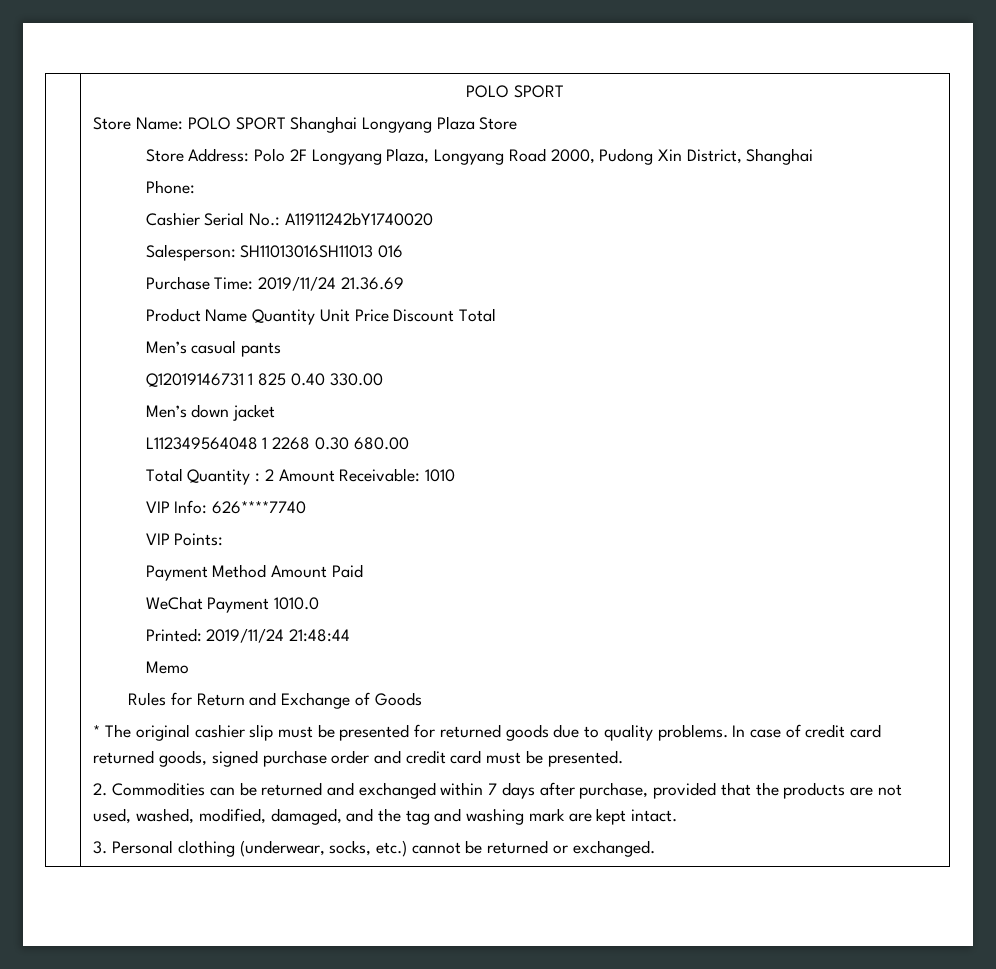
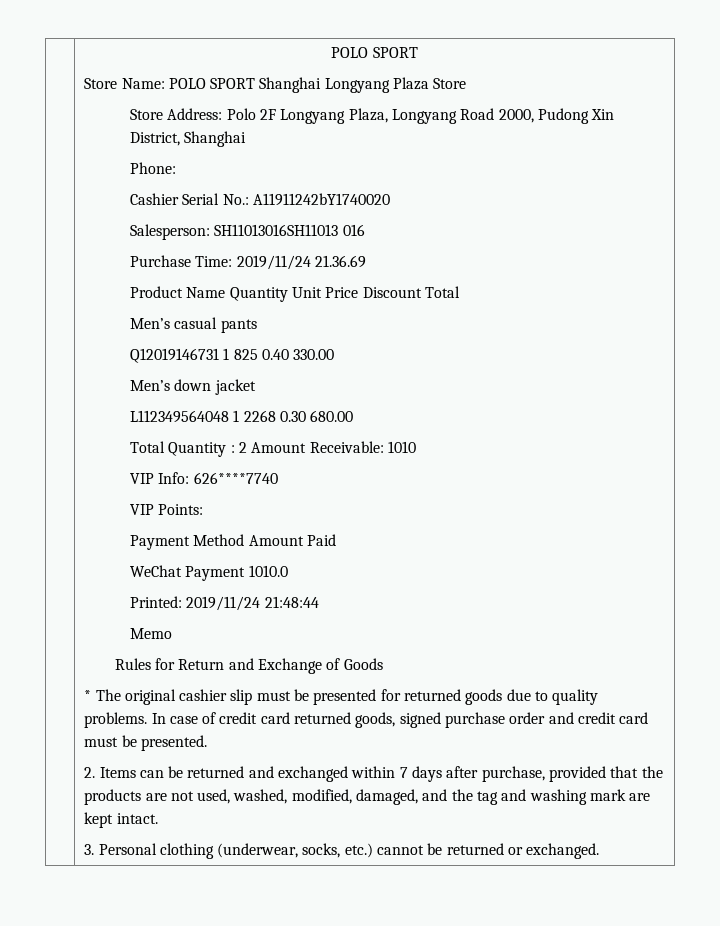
[112,782,206,796] Commodities -> [99,767,136,778] Items

